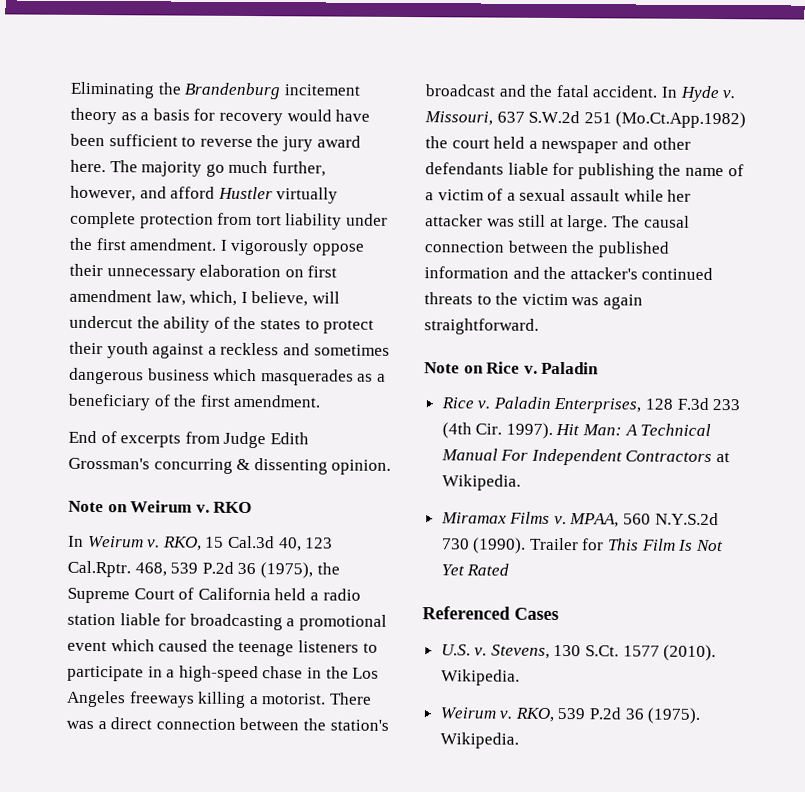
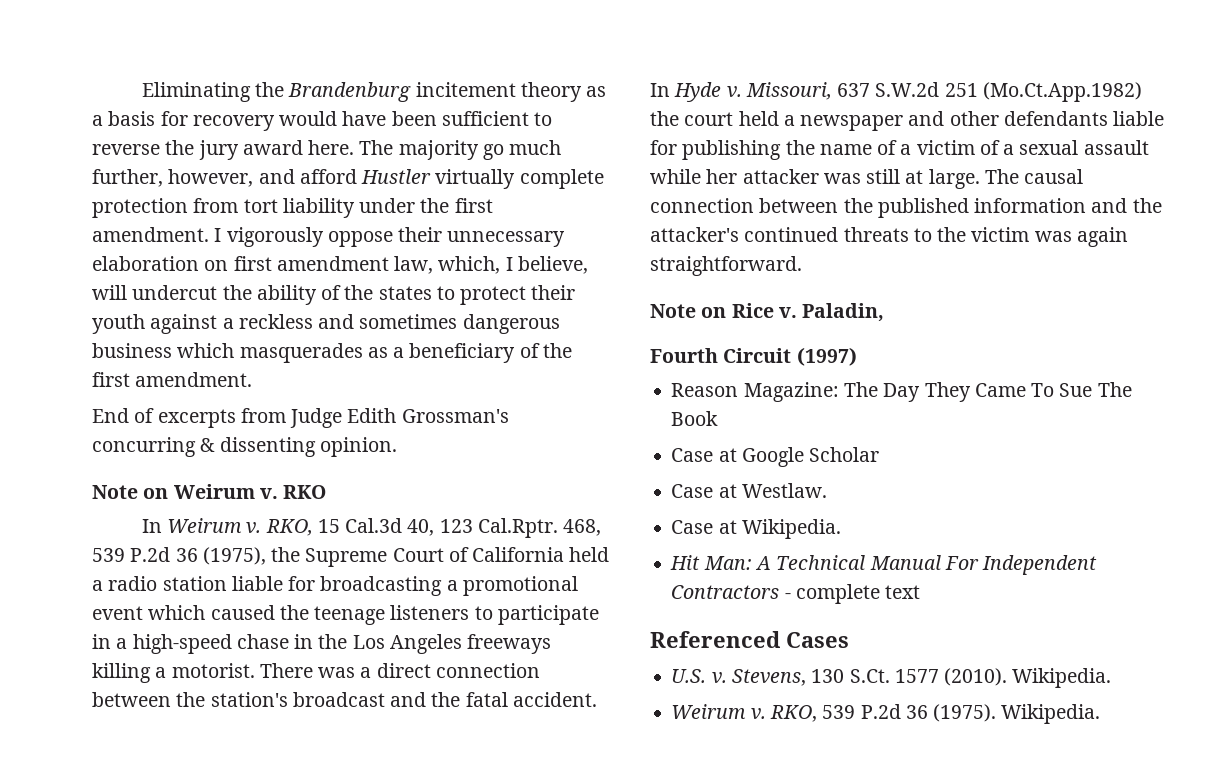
[541,361,600,375] [440,396,741,414] [441,422,553,439] Paladin // Rice v. Paladin Enterprises, 128 F.3d 233 (4th Cir. 1997). -> [802,303,885,322] [650,347,857,366] [671,382,1132,402] [671,411,719,426] [671,447,880,467] [671,483,827,498] [671,519,841,539] Paladin, // Fourth Circuit (1997) // Reason Magazine: The Day They Came To Sue The Book // Case at Google Scholar // Case at Westlaw. // Case at Wikipedia. //
[716,452,731,463] [441,474,521,491] [440,511,719,528] [441,537,724,554] [440,563,510,576] at Wikipedia. // Miramax Films v. MPAA, 560 N.Y.S.2d 730 (1990). Trailer for This Film Is Not Yet Rated -> [784,584,921,604] - complete text

